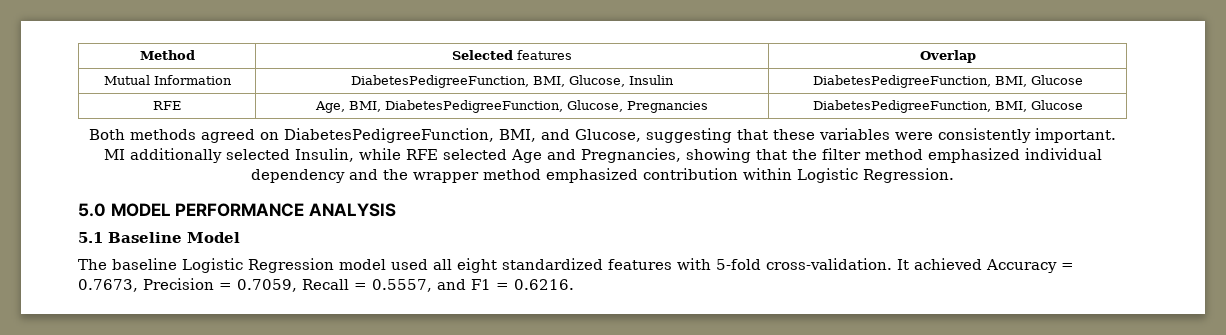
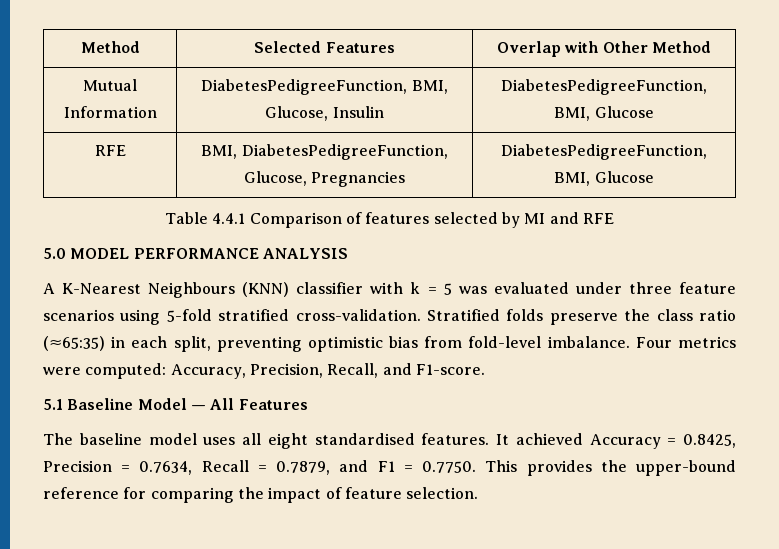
[517,50,572,60] features -> [325,42,395,53] Features
(976, 56) none -> [564,41,711,53] with Other Method
[315,101,345,113] Age, -> (126, 150) none
[89,128,1116,143] [103,148,1102,163] [251,168,954,183] [78,203,397,217] Both methods agreed on DiabetesPedigreeFunction, BMI, and Glucose, suggesting that these variables were consistently important. MI additionally selected Insulin, while RFE selected Age and Pregnancies, showing that the filter method emphasized individual dependency and the wrapper method emphasized contribution within Logistic Regression. // 5.0 MODEL PERFORMANCE ANALYSIS -> [165,212,614,228] [43,248,348,259] [43,282,737,298] [43,309,737,325] [43,336,736,352] [43,363,485,379] Table 4.4.1 Comparison of features selected by MI and RFE // 5.0 MODEL PERFORMANCE ANALYSIS // A K-Nearest Neighbours (KNN) classifier with k = 5 was evaluated under three feature scenarios using 5-fold stratified cross-validation. Stratified folds preserve the class ratio (≈65:35) in each split, preventing optimistic bias from fold-level imbalance. Four metrics were computed: Accuracy, Precision, Recall, and F1-score.
(240, 237) none -> [190,398,308,410] — All Features
[182,258,892,273] Logistic Regression model used all eight standardized features with 5-fold cross-validation. -> [148,433,490,449] model uses all eight standardised features.
[78,279,138,292] 0.7673, -> [683,434,736,448] 0.8425,
[237,279,297,292] 0.7059, -> [139,461,193,475] 0.7634,
[372,279,432,292] 0.5557, -> [276,461,331,475] 0.7879,
[514,279,574,290] 0.6216. -> [422,460,736,476] [43,487,479,503] 0.7750. This provides the upper-bound reference for comparing the impact of feature selection.

